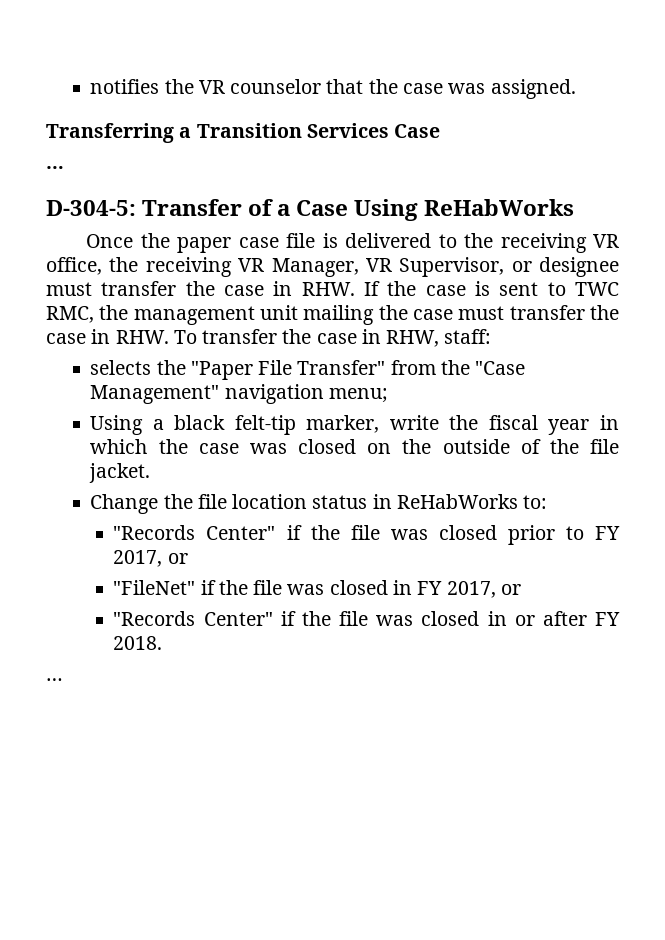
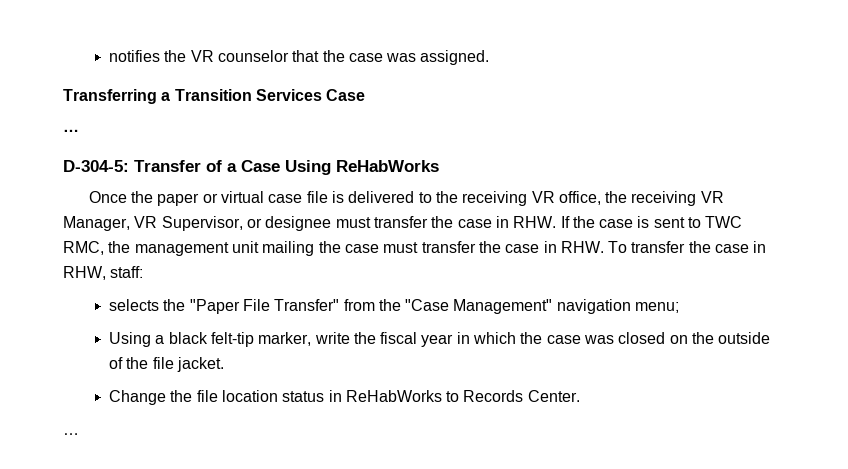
(232, 245) none -> [202,191,264,203] or virtual
[523,495,548,509] [113,525,621,545] [113,550,188,567] [113,580,521,598] [113,611,620,626] [113,636,163,650] to: // "Records Center" if the file was closed prior to FY 2017, or // "FileNet" if the file was closed in FY 2017, or // "Records Center" if the file was closed in or after FY 2018. -> [446,390,580,402] to Records Center.

